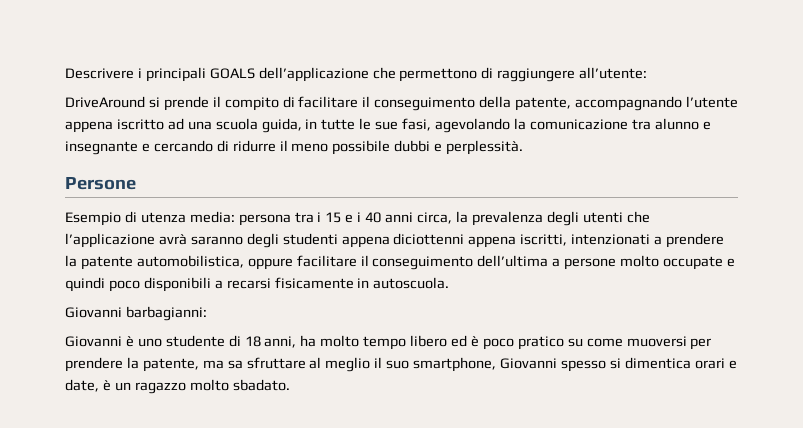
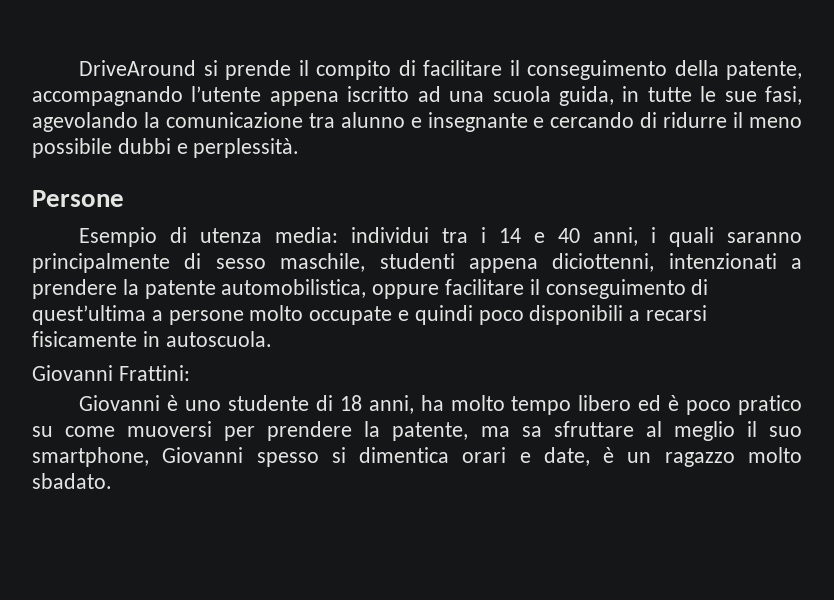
[65,67,648,82] Descrivere i principali GOALS dell’applicazione che permettono di raggiungere all’utente: // -> (79, 68) none
[238,214,291,226] persona -> [351,227,430,243] individui
[325,211,650,226] [65,233,568,248] 15 e i 40 anni circa, la prevalenza degli utenti che l’applicazione avrà saranno degli studenti appena diciottenni appena iscritti, -> [499,227,803,247] [32,253,655,273] 14 e 40 anni, i quali saranno principalmente di sesso maschile, studenti appena diciottenni,
[477,255,549,267] dell’ultima -> [691,279,709,295] [32,305,146,325] di quest’ultima
[125,306,207,321] barbagianni: -> [118,365,190,381] Frattini:

